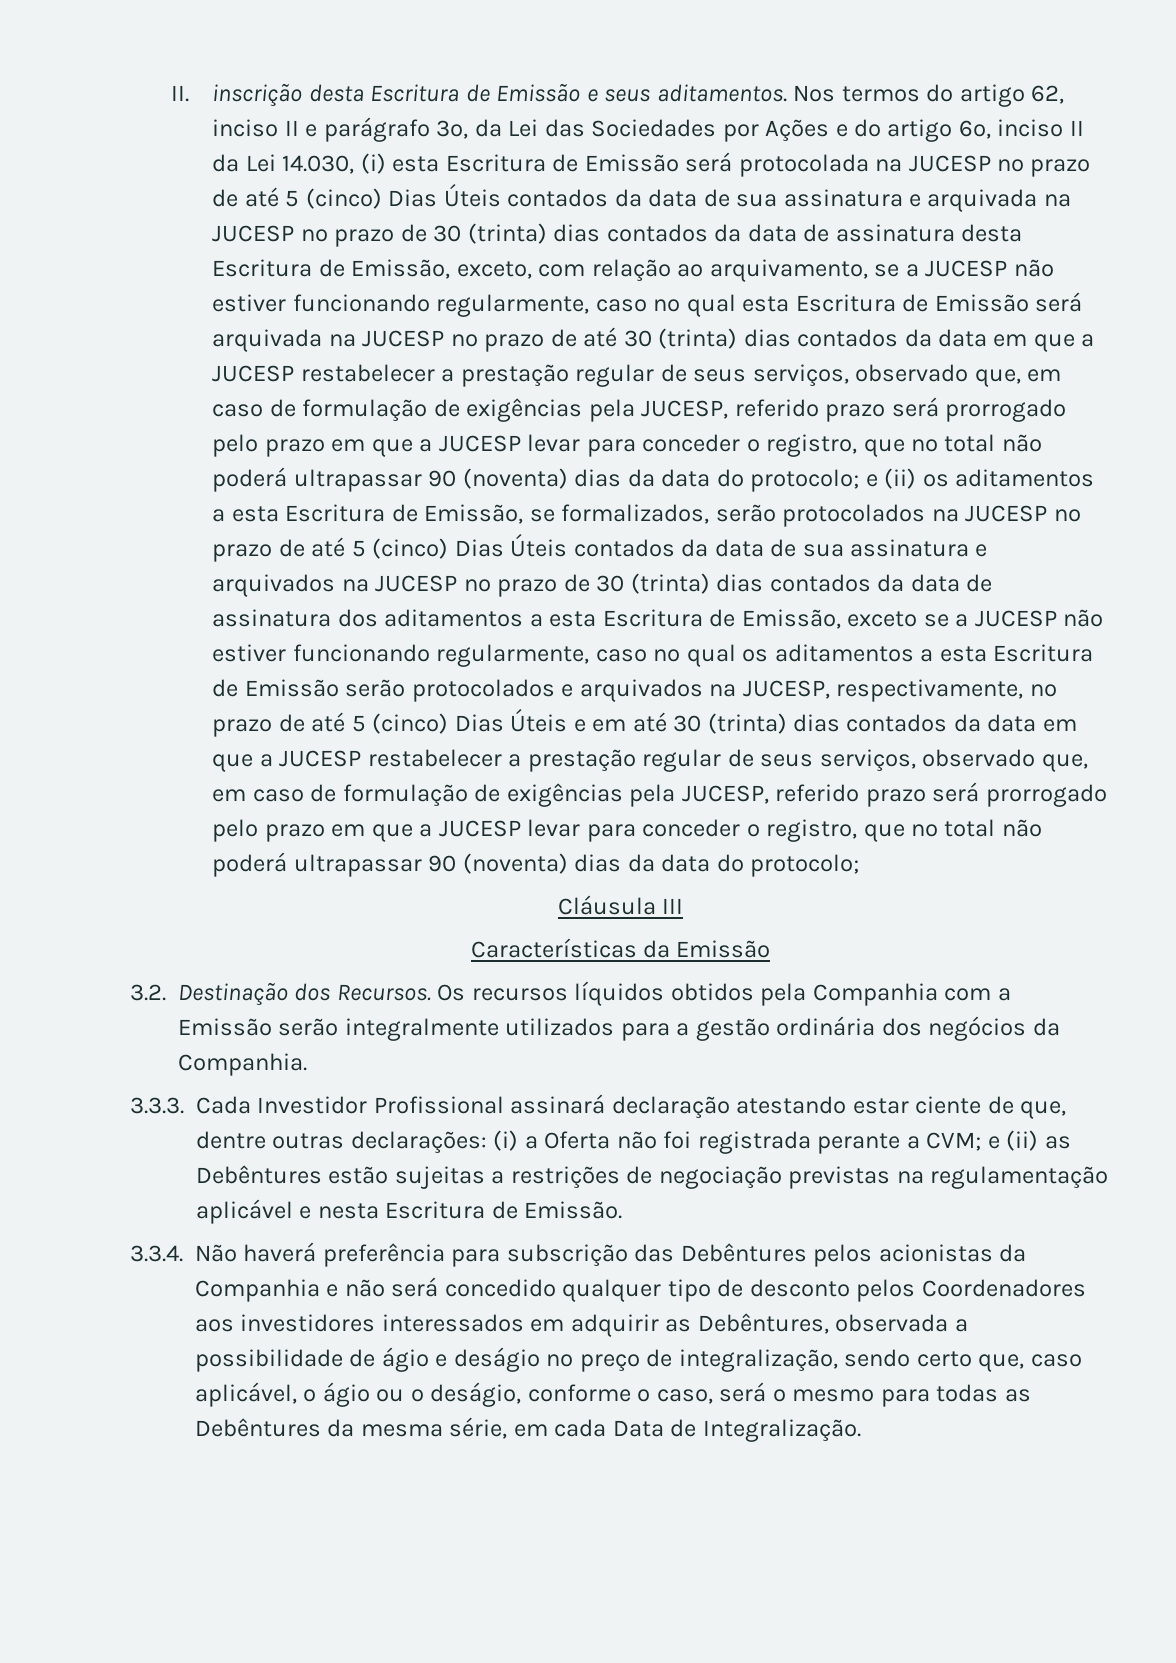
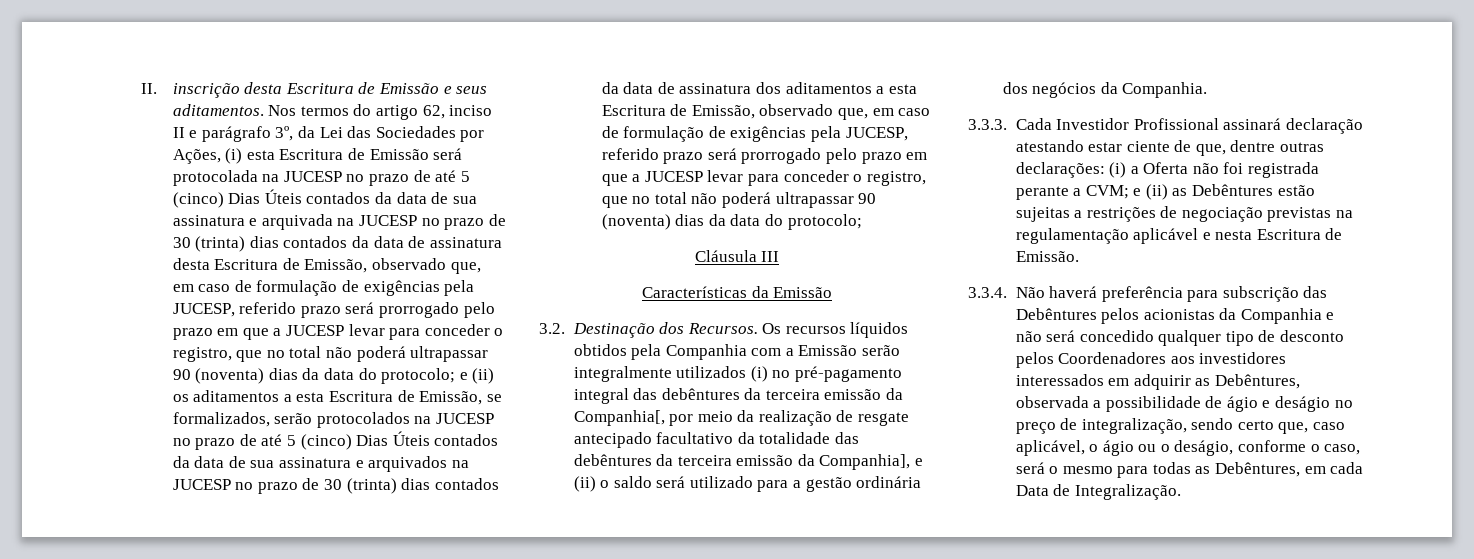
[765,119,1084,142] [212,154,355,174] Ações e do artigo 6º, inciso II da Lei 14.030, -> [172,149,221,164] Ações,
[456,259,1054,282] [212,292,1083,317] [212,327,1095,352] [212,364,849,387] exceto, com relação ao arquivamento, se a JUCESP não estiver funcionando regularmente, caso no qual esta Escritura de Emissão será arquivada na JUCESP no prazo de até 30 (trinta) dias contados da data em que a JUCESP restabelecer a prestação regular de seus serviços, -> (368, 266) none
[847,609,1103,627] [212,644,1094,667] [212,679,1057,702] [212,709,1077,737] [212,749,916,772] exceto se a JUCESP não estiver funcionando regularmente, caso no qual os aditamentos a esta Escritura de Emissão serão protocolados e arquivados na JUCESP, respectivamente, no prazo de até 5 (cinco) Dias Úteis e em até 30 (trinta) dias contados da data em que a JUCESP restabelecer a prestação regular de seus serviços, -> (755, 112) none
(615, 1027) none -> [750,366,902,382] [573,388,904,404] [573,410,910,426] [573,432,859,448] [573,454,924,470] [573,476,753,492] (i) no pré-pagamento integral das debêntures da terceira emissão da Companhia[, por meio da realização de resgate antecipado facultativo da totalidade das debêntures da terceira emissão da Companhia], e (ii) o saldo será utilizado
[195,1417,508,1439] Debêntures da mesma série, -> [1215,462,1301,477] Debêntures,

